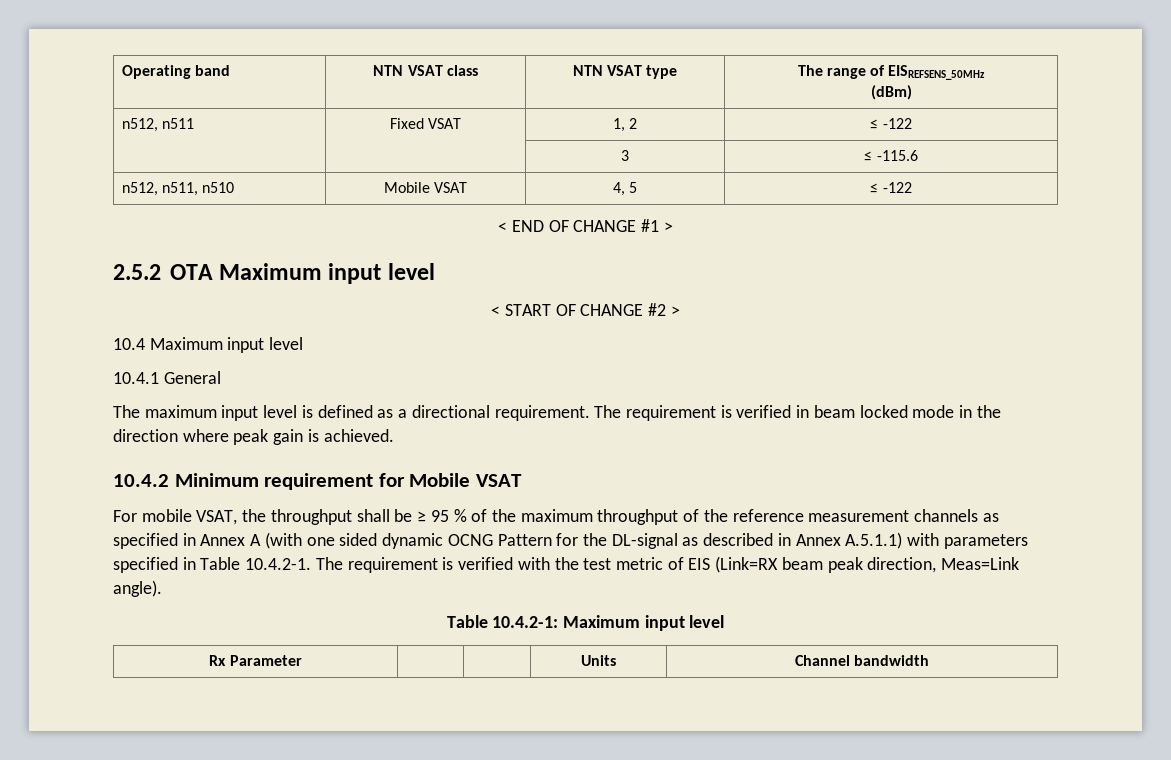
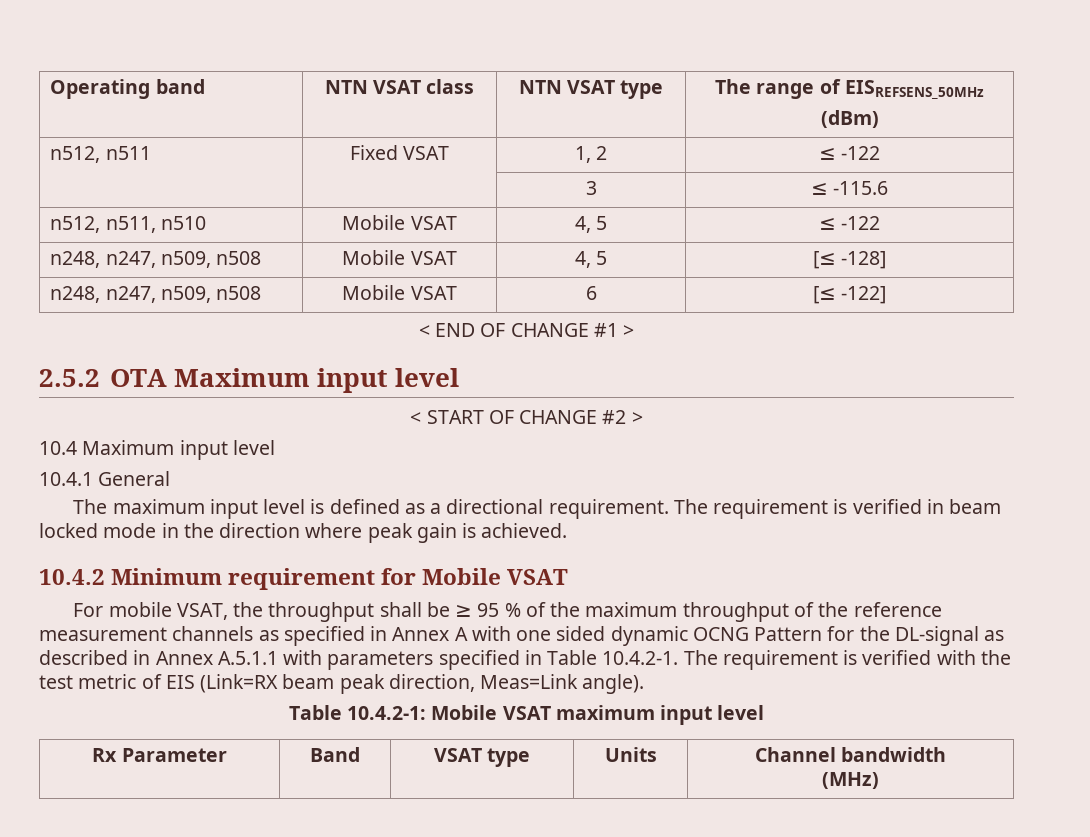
(912, 187) none -> [50,251,262,268] [342,250,457,265] [574,251,608,268] [812,251,887,269] [50,286,262,303] [342,285,457,300] [585,286,597,300] [812,286,887,304] // n248, n247, n509, n508 | Mobile VSAT | 4, 5 | [≤ -128] // n248, n247, n509, n508 | Mobile VSAT | 6 | [≤ -122]
[264,532,302,549] (with -> [471,626,511,641] with
[845,532,903,549] A.5.1.1) -> [217,651,278,665] A.5.1.1
[563,615,640,628] Maximum -> [431,705,655,720] Mobile VSAT maximum
(302, 660) | -> [310,747,360,762] [433,748,531,767] Band | VSAT type
(930, 660) none -> [822,772,879,789] // (MHz)

